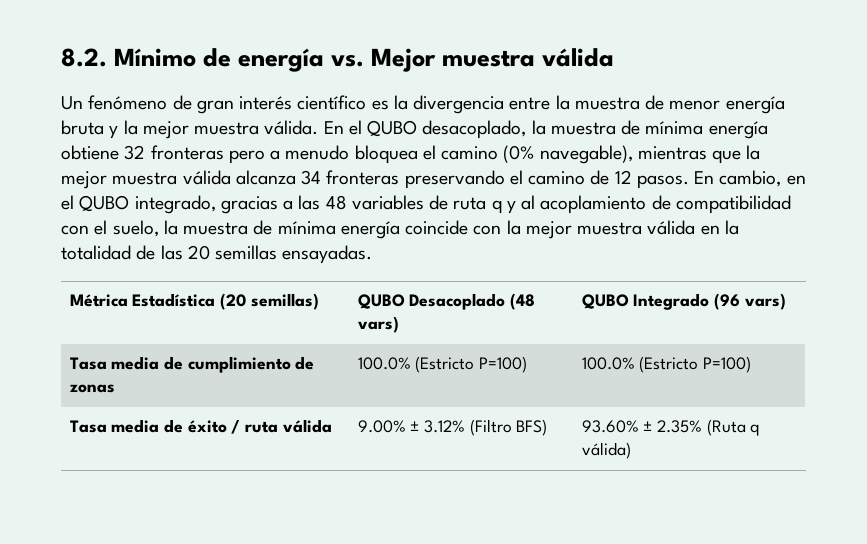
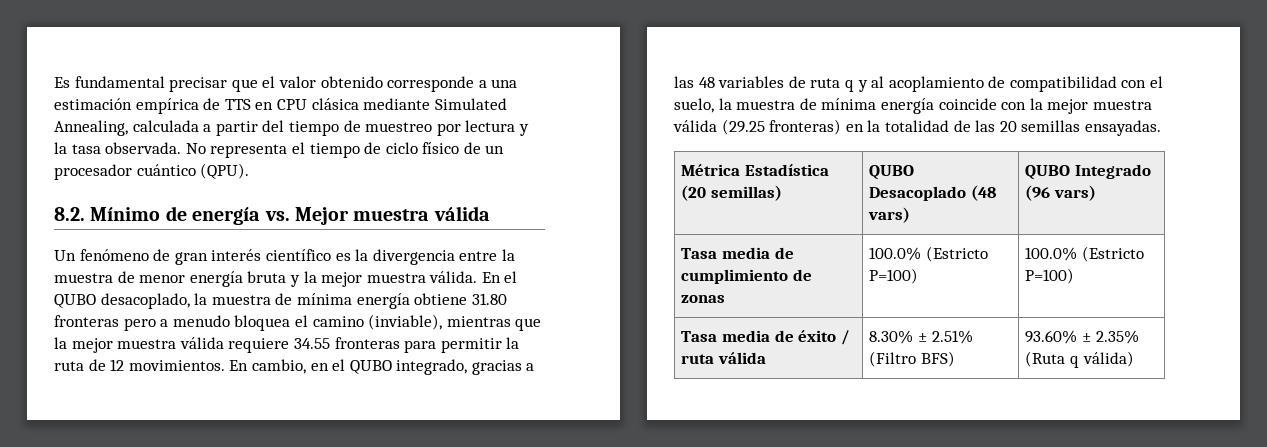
(61, 57) none -> [54,76,518,92] [54,98,507,114] [54,120,529,136] [54,142,505,158] [54,163,250,180] Es fundamental precisar que el valor obtenido corresponde a una estimación empírica de TTS en CPU clásica mediante Simulated Annealing, calculada a partir del tiempo de muestreo por lectura y la tasa observada. No representa el tiempo de ciclo físico de un procesador cuántico (QPU). //
[124,145,146,160] 32 -> [471,293,507,305] 31.80
[503,145,633,164] (0% navegable), -> [368,314,443,330] (inviable),
[235,170,586,189] alcanza 34 fronteras preservando el camino -> [228,337,520,353] [54,361,84,371] requiere 34.55 fronteras para permitir la ruta
[636,175,689,189] pasos. -> [128,360,225,371] movimientos.
(696, 227) none -> [721,119,842,135] (29.25 fronteras)
[357,420,465,433] 9.00% ± 3.12% -> [869,330,973,344] 8.30% ± 2.51%

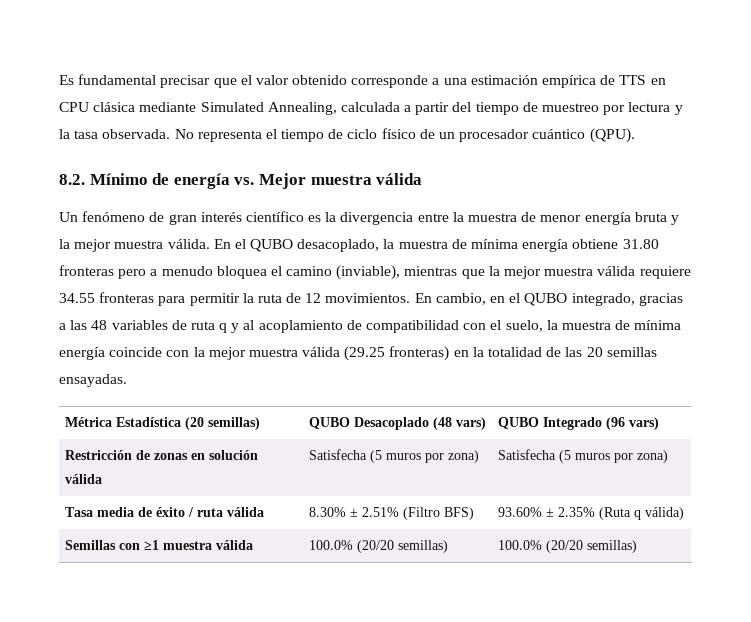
[681,247,794,259] [681,269,812,284] [681,295,726,303] [869,246,988,262] [869,268,919,284] [1025,246,1144,262] [1025,268,1075,284] Tasa media de cumplimiento de zonas | 100.0% (Estricto P=100) | 100.0% (Estricto P=100) -> [65,450,259,460] [65,474,103,484] [309,449,480,463] [498,449,669,463] Restricción de zonas en solución válida | Satisfecha (5 muros por zona) | Satisfecha (5 muros por zona)
(1134, 359) none -> [65,540,254,550] [309,540,449,553] [498,540,638,553] // Semillas con ≥1 muestra válida | 100.0% (20/20 semillas) | 100.0% (20/20 semillas)

